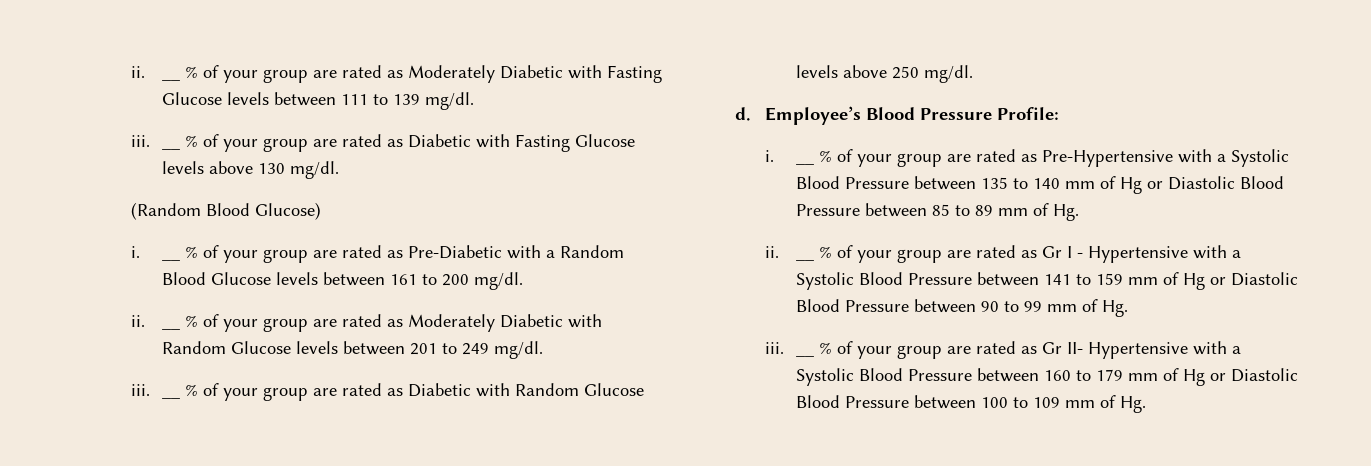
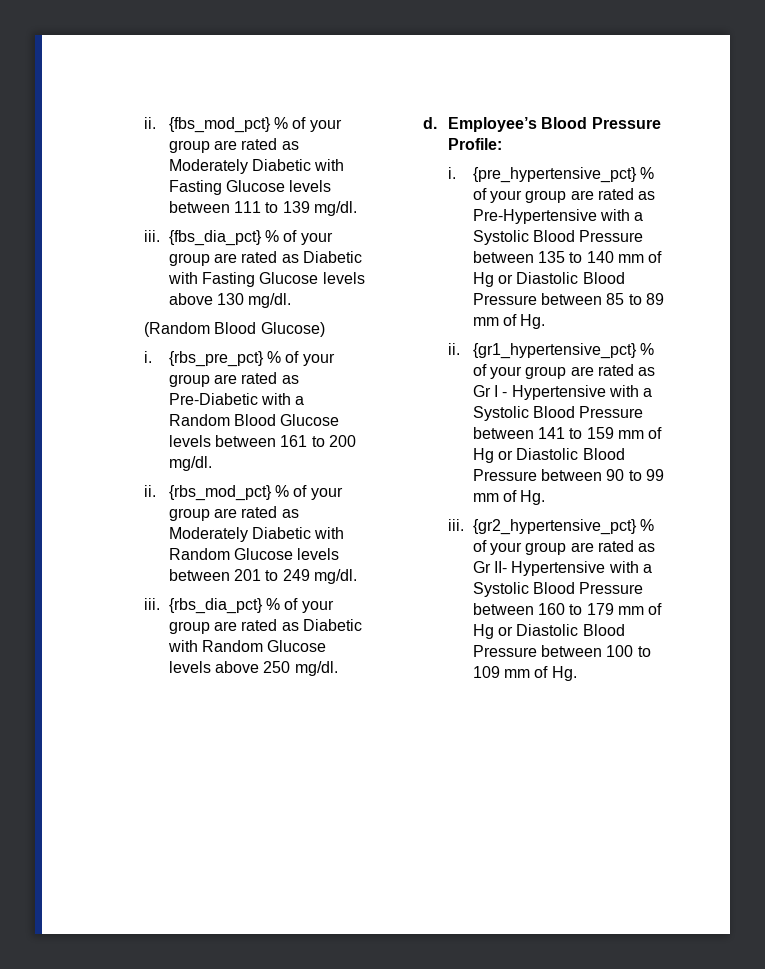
[131,66,146,78] [161,78,180,81] ii. __ -> [143,117,271,133] ii. {fbs_mod_pct}
[161,147,180,150] __ -> [168,230,262,246] {fbs_dia_pct}
[161,258,180,261] __ -> [168,351,264,367] {rbs_pre_pct}
[161,327,180,330] __ -> [168,485,272,501] {rbs_mod_pct}
[161,396,180,399] __ -> [168,598,263,614] {rbs_dia_pct}
[795,162,814,165] __ -> [472,167,637,183] {pre_hypertensive_pct}
[795,258,814,261] __ -> [472,343,637,359] {gr1_hypertensive_pct}
[795,354,814,357] __ -> [472,519,637,535] {gr2_hypertensive_pct}

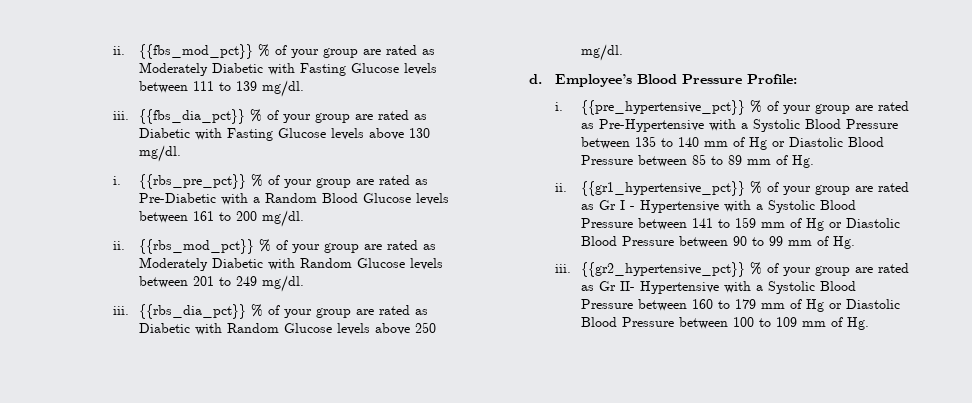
[143,117,271,133] ii. {fbs_mod_pct} -> [113,44,254,59] ii. {{fbs_mod_pct}}
[168,230,262,246] {fbs_dia_pct} -> [139,109,246,124] {{fbs_dia_pct}}
[143,322,325,337] [143,351,264,367] // (Random Blood Glucose) // i. {rbs_pre_pct} -> [113,174,247,189] // i. {{rbs_pre_pct}}
[168,485,272,501] {rbs_mod_pct} -> [139,239,255,254] {{rbs_mod_pct}}
[168,598,263,614] {rbs_dia_pct} -> [139,304,247,319] {{rbs_dia_pct}}
[472,167,637,183] {pre_hypertensive_pct} -> [581,100,746,115] {{pre_hypertensive_pct}}
[472,343,637,359] {gr1_hypertensive_pct} -> [581,181,746,196] {{gr1_hypertensive_pct}}
[472,519,637,535] {gr2_hypertensive_pct} -> [581,262,746,277] {{gr2_hypertensive_pct}}

